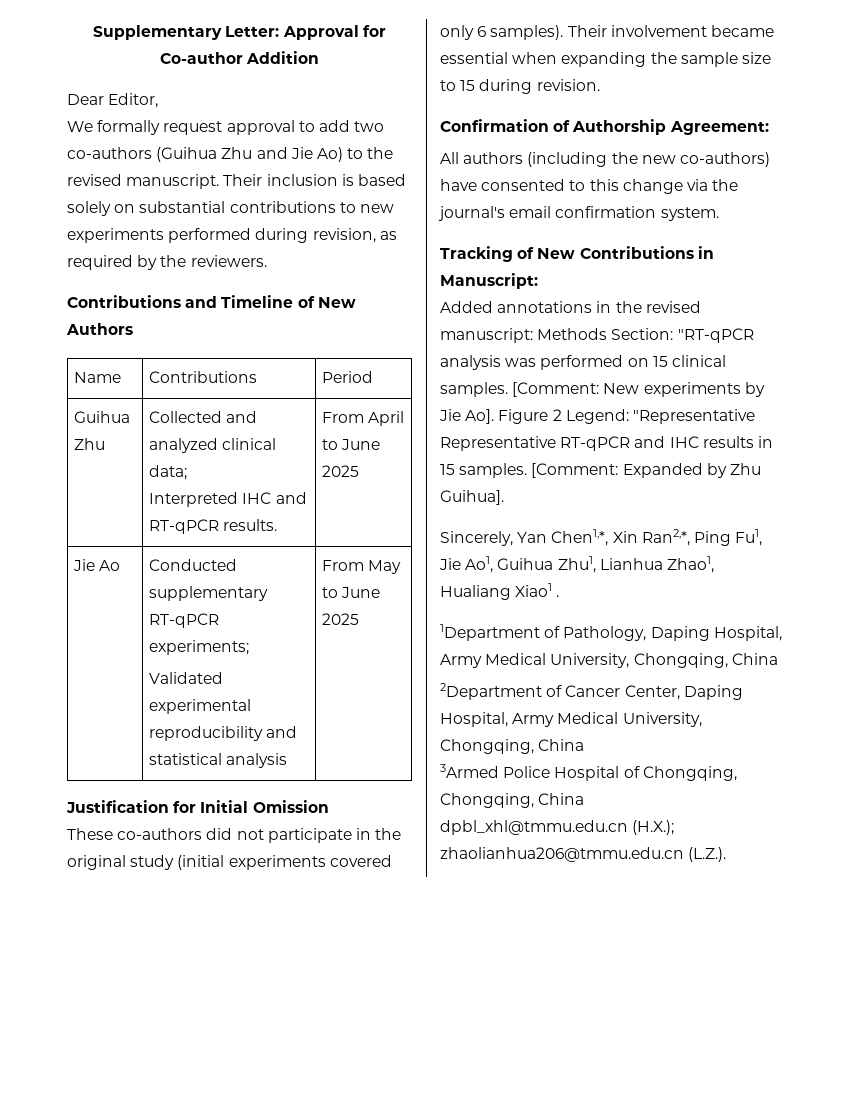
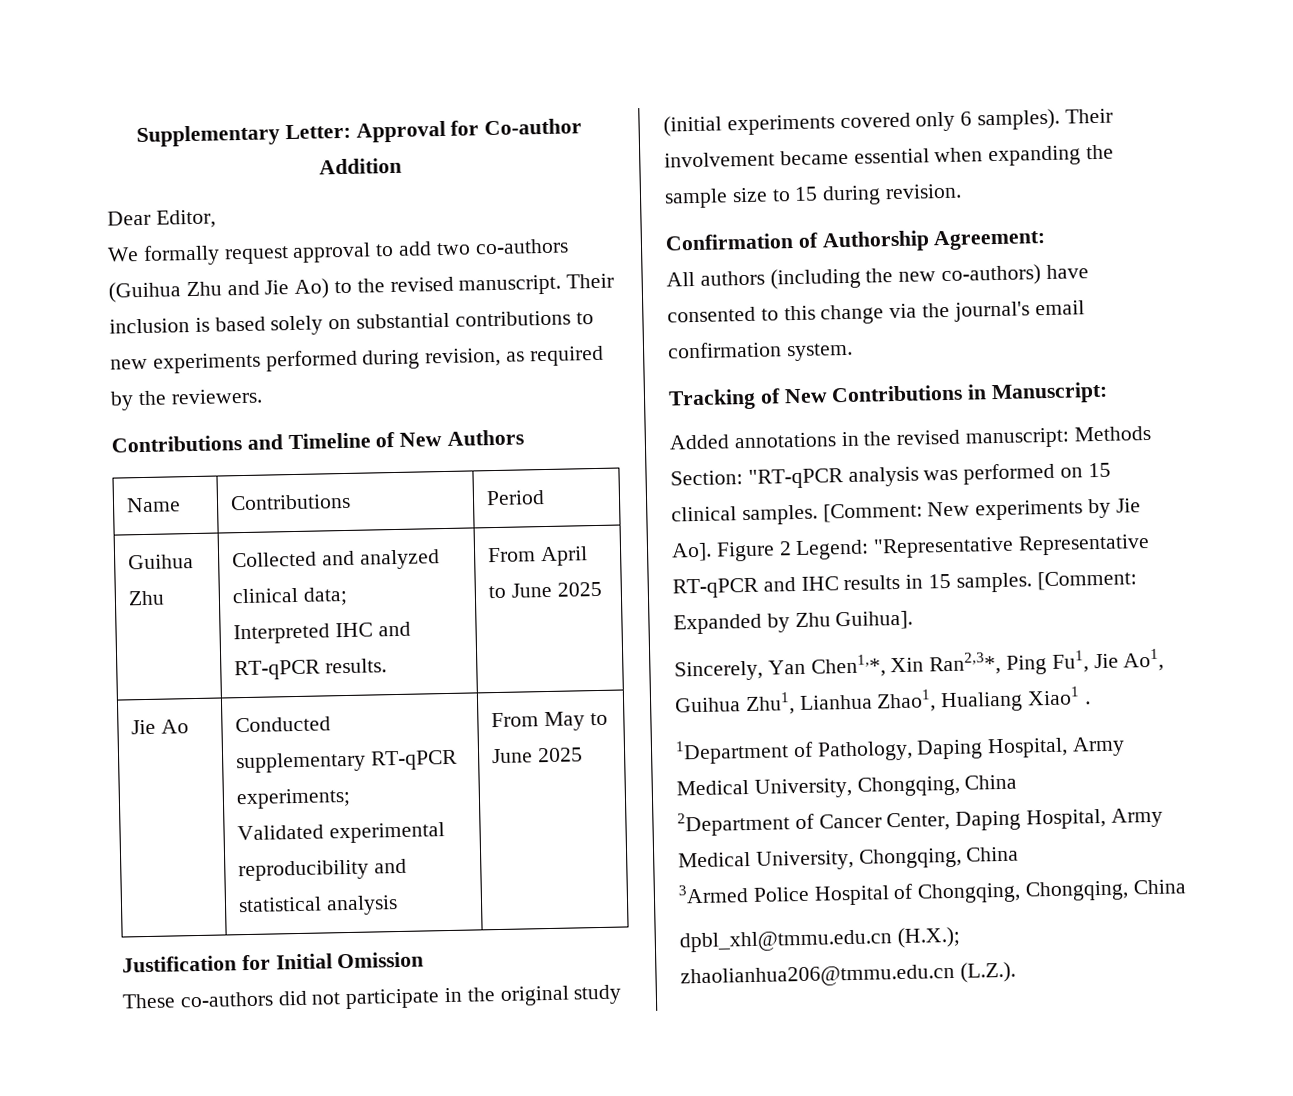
[641,529,690,546] Ran2,*, -> [929,651,1002,676] Ran2,3*,

